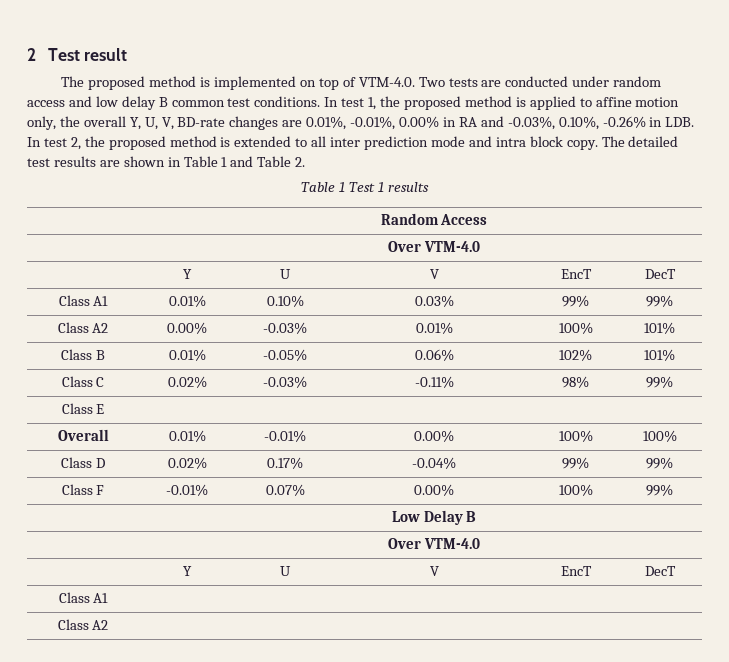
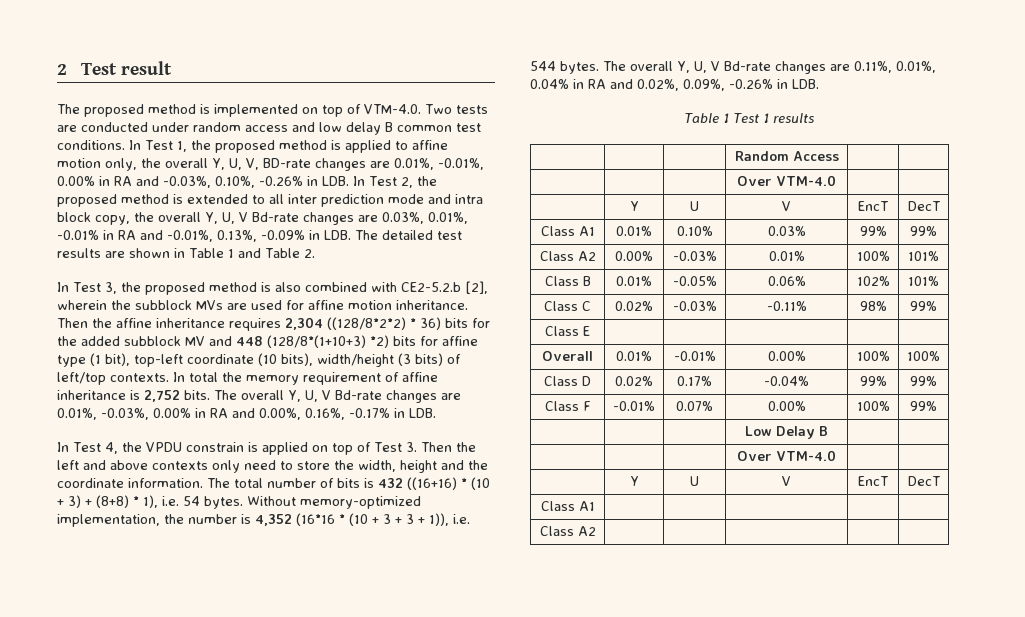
[341,98,365,107] test -> [145,140,173,150] Test
[43,138,67,147] test -> [369,176,397,186] Test
[566,140,598,150] copy. -> [95,212,468,225] [57,230,351,242] copy, the overall Y, U, V Bd-rate changes are 0.03%, 0.01%, -0.01% in RA and -0.01%, 0.13%, -0.09% in LDB.
(306, 162) none -> [57,281,488,295] [57,300,468,310] [57,317,490,331] [57,335,478,348] [57,353,461,367] [57,372,438,385] [57,390,461,403] [57,408,436,420] [57,442,476,455] [57,460,488,473] [57,477,490,490] [57,495,421,509] [57,513,470,527] [530,61,936,74] [530,79,819,91] // In Test 3, the proposed method is also combined with CE2-5.2.b [2], wherein the subblock MVs are used for affine motion inheritance. Then the affine inheritance requires 2,304 ((128/8*2*2) * 36) bits for the added subblock MV and 448 (128/8*(1+10+3) *2) bits for affine type (1 bit), top-left coordinate (10 bits), width/height (3 bits) of left/top contexts. In total the memory requirement of affine inheritance is 2,752 bits. The overall Y, U, V Bd-rate changes are 0.01%, -0.03%, 0.00% in RA and 0.00%, 0.16%, -0.17% in LDB. // In Test 4, the VPDU constrain is applied on top of Test 3. Then the left and above contexts only need to store the width, height and the coordinate information. The total number of bits is 432 ((16+16) * (10 + 3) + (8+8) * 1), i.e. 54 bytes. Without memory-optimized implementation, the number is 4,352 (16*16 * (10 + 3 + 3 + 1)), i.e. 544 bytes. The overall Y, U, V Bd-rate changes are 0.11%, 0.01%, 0.04% in RA and 0.02%, 0.09%, -0.26% in LDB.

